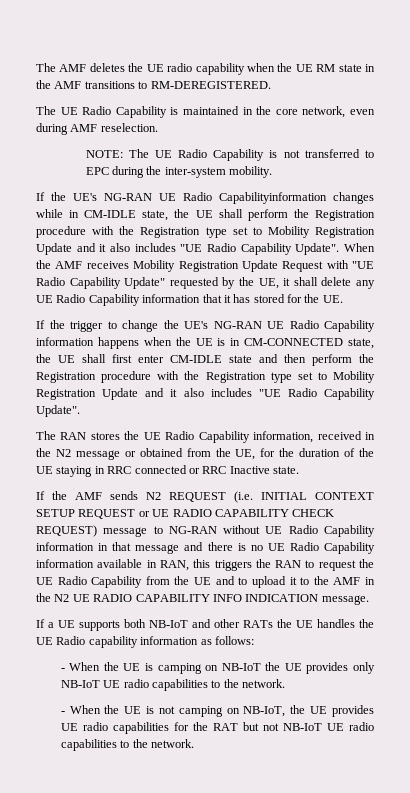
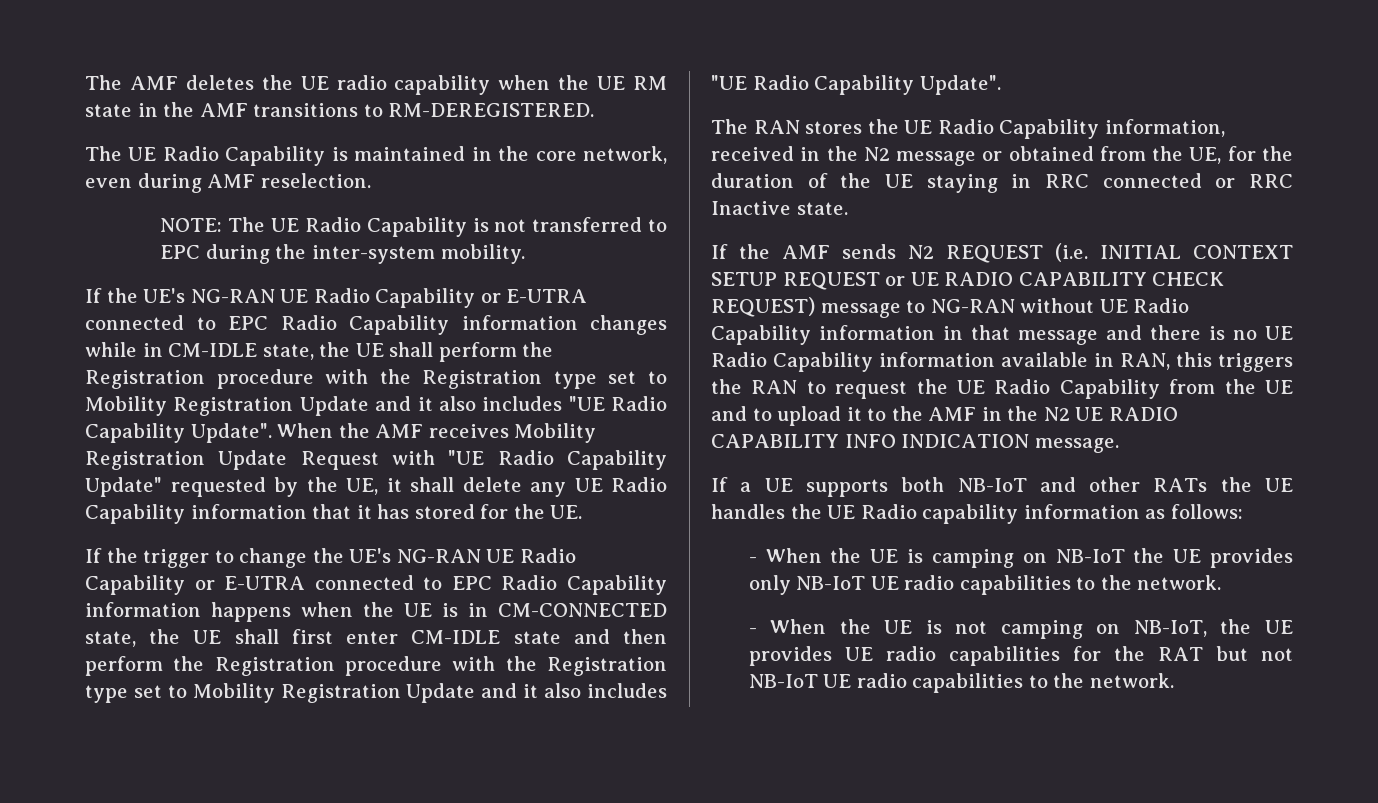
[219,192,327,204] Capabilityinformation -> [375,288,588,308] [85,315,578,335] Capability or E-UTRA connected to EPC Radio Capability information
(375, 326) none -> [194,575,667,595] or E-UTRA connected to EPC Radio Capability

